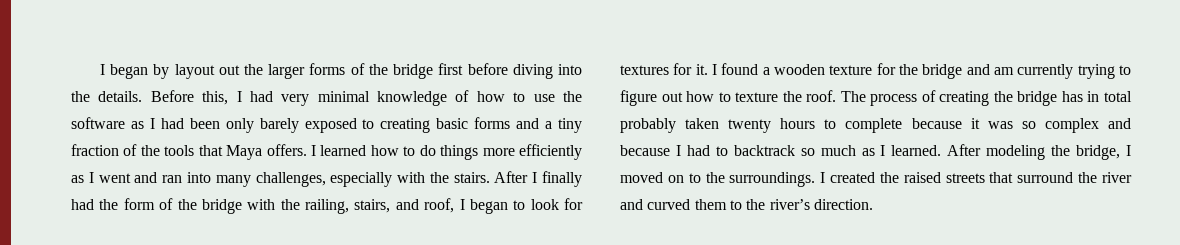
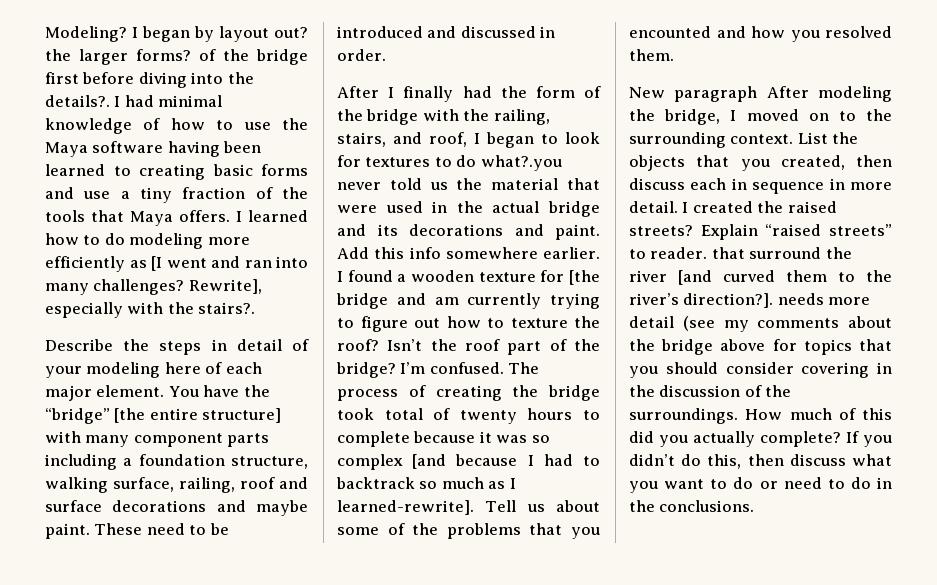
(99, 69) none -> [45,26,127,42] Modeling?
[218,65,240,75] out -> [274,27,308,38] out?
[309,63,346,75] forms -> [136,49,191,61] forms?
[98,90,310,106] details. Before this, I had very -> [45,95,154,107] details?. I had
[71,117,357,133] software as I had been only barely exposed -> [45,141,262,157] [45,164,105,176] Maya software having been learned
(540, 123) none -> [83,191,111,199] use
[440,145,479,160] things -> [129,233,204,249] modeling
[88,172,94,183] I -> [151,256,162,271] [I
[255,172,326,187] challenges, -> [93,279,262,295] challenges? Rewrite],
[453,172,490,183] stairs. -> [198,302,256,314] [45,339,310,355] [45,362,262,378] [45,385,270,401] [45,408,282,424] [45,431,270,447] [45,454,308,470] [45,477,308,493] [45,500,308,516] [45,523,229,539] [337,26,556,38] [337,49,386,61] stairs?. // Describe the steps in detail of your modeling here of each major element. You have the “bridge” [the entire structure] with many component parts including a foundation structure, walking surface, railing, roof and surface decorations and maybe paint. These need to be introduced and discussed in order. //
[673,63,708,75] for it. -> [434,155,562,171] [337,178,600,190] [337,201,600,217] [337,224,600,240] [337,247,600,259] to do what?.you never told us the material that were used in the actual bridge and its decorations and paint. Add this info somewhere earlier.
[899,64,918,75] the -> [569,270,600,285] [the
[806,90,837,102] roof. -> [337,339,600,355] [336,362,504,378] roof? Isn’t the roof part of the bridge? I’m confused.
[1061,91,1133,102] [620,118,720,133] has in total probably taken -> [337,408,451,420] took total of
[1108,118,1132,129] and -> [412,454,447,469] [and
[891,145,942,156] learned. -> [337,500,600,515] [337,523,600,539] [629,26,892,42] [629,49,674,61] [629,86,758,102] learned-rewrite]. Tell us about some of the problems that you encounted and how you resolved them. // New paragraph
[729,172,985,187] surroundings. I created the raised streets -> [629,132,859,148] [629,155,892,171] [629,178,892,194] [629,201,837,213] [629,224,892,240] [629,247,708,259] surrounding context. List the objects that you created, then discuss each in sequence in more detail. I created the raised streets? Explain “raised streets” to reader.
[620,199,643,210] and -> [678,270,712,285] [and
[813,199,873,210] direction. -> [683,293,871,308] [629,316,892,332] [629,339,892,355] [629,362,892,378] [629,385,792,397] [629,408,892,424] [629,431,892,447] [629,454,892,469] [629,477,892,493] [629,500,755,512] direction?]. needs more detail (see my comments about the bridge above for topics that you should consider covering in the discussion of the surroundings. How much of this did you actually complete? If you didn’t do this, then discuss what you want to do or need to do in the conclusions.

